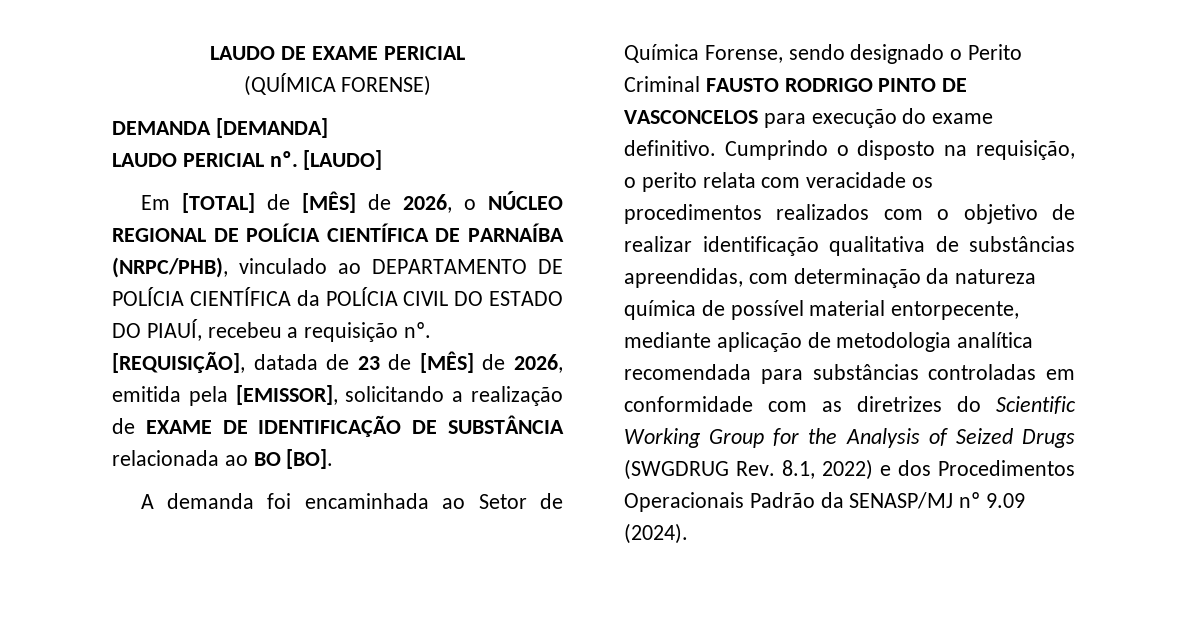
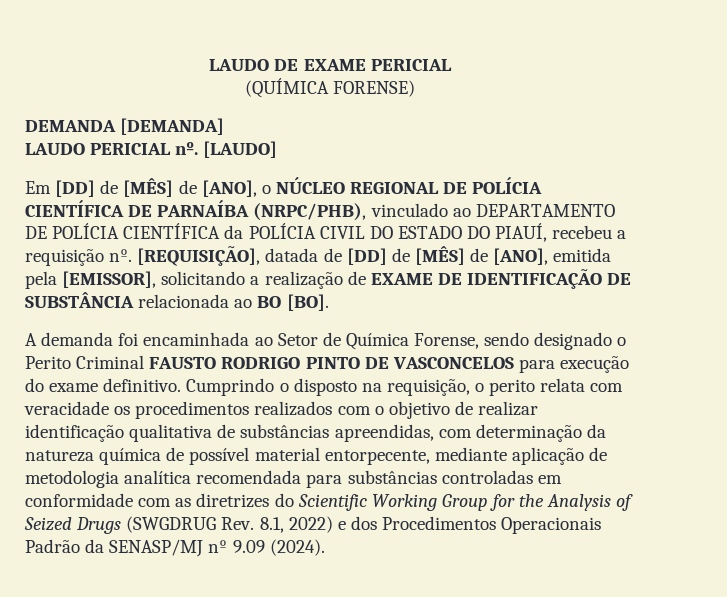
[181,191,452,213] [TOTAL] de [MÊS] de 2026, -> [55,178,257,197] [DD] de [MÊS] de [ANO],
[357,351,563,373] 23 de [MÊS] de 2026, -> [346,246,549,265] [DD] de [MÊS] de [ANO],

